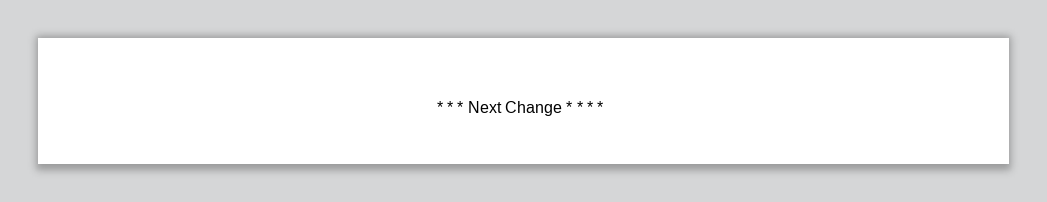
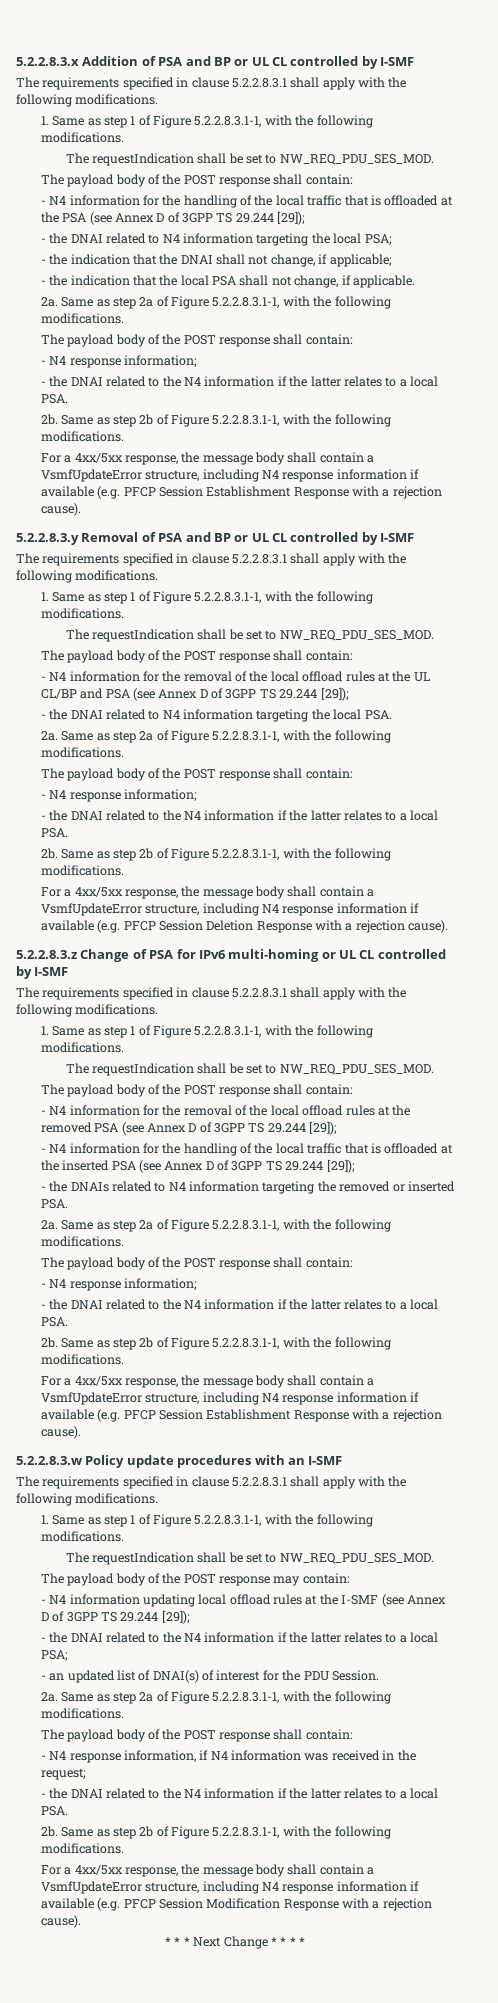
(436, 107) none -> [16,56,415,69] [16,77,407,90] [16,94,159,107] [40,115,373,128] [40,132,124,143] [65,153,434,166] [40,174,353,187] [40,195,453,208] [40,211,306,225] [40,233,392,246] [40,254,392,267] [40,275,415,288] [40,296,391,309] [40,313,124,324] [40,334,353,347] [40,355,197,368] [40,376,439,387] [40,394,68,404] [40,414,391,427] [40,431,124,442] [40,452,375,465] [40,469,420,482] [40,486,442,499] [40,503,81,516] [16,532,415,545] [16,553,407,566] [16,570,159,583] [40,591,373,604] [40,608,124,619] [65,629,434,642] [40,650,353,663] [40,671,430,682] [40,687,349,701] [40,709,392,722] [40,730,391,743] [40,747,124,758] [40,768,353,781] [40,789,197,802] [40,810,439,821] [40,828,68,838] [40,848,391,861] [40,865,124,876] [40,886,375,899] [40,903,420,916] [40,920,449,933] [16,949,446,962] [16,966,69,979] [16,987,407,1000] [16,1004,159,1017] [40,1025,373,1038] [40,1042,124,1053] [65,1063,434,1076] [40,1084,353,1097] [40,1105,411,1116] [40,1121,338,1135] [40,1143,453,1156] [40,1159,355,1173] [40,1181,455,1194] [40,1199,68,1209] [40,1219,391,1232] [40,1236,124,1247] [40,1257,353,1270] [40,1278,197,1291] [40,1299,439,1310] [40,1317,68,1327] [40,1337,391,1350] [40,1354,124,1365] [40,1375,375,1388] [40,1392,420,1405] [40,1409,442,1422] [40,1426,81,1439] [16,1455,343,1468] [16,1476,407,1489] [16,1493,159,1506] [40,1514,373,1527] [40,1531,124,1542] [65,1552,434,1565] [40,1573,350,1586] [40,1594,446,1607] [40,1610,190,1624] [40,1632,439,1643] [40,1650,68,1661] [40,1670,379,1683] [40,1691,391,1704] [40,1708,124,1719] [40,1729,353,1742] [40,1750,416,1763] [40,1768,86,1780] [40,1788,439,1799] [40,1806,68,1816] [40,1826,391,1839] [40,1843,124,1854] [40,1864,375,1877] [40,1881,420,1894] [40,1898,432,1911] [40,1915,81,1928] 5.2.2.8.3.x Addition of PSA and BP or UL CL controlled by I-SMF // The requirements specified in clause 5.2.2.8.3.1 shall apply with the following modifications. // 1. Same as step 1 of Figure 5.2.2.8.3.1-1, with the following modifications. // The requestIndication shall be set to NW_REQ_PDU_SES_MOD. // The payload body of the POST response shall contain: // - N4 information for the handling of the local traffic that is offloaded at the PSA (see Annex D of 3GPP TS 29.244 [29]); // - the DNAI related to N4 information targeting the local PSA; // - the indication that the DNAI shall not change, if applicable; // - the indication that the local PSA shall not change, if applicable. // 2a. Same as step 2a of Figure 5.2.2.8.3.1-1, with the following modifications. // The payload body of the POST response shall contain: // - N4 response information; // - the DNAI related to the N4 information if the latter relates to a local PSA. // 2b. Same as step 2b of Figure 5.2.2.8.3.1-1, with the following modifications. // For a 4xx/5xx response, the message body shall contain a VsmfUpdateError structure, including N4 response information if available (e.g. PFCP Session Establishment Response with a rejection cause). // 5.2.2.8.3.y Removal of PSA and BP or UL CL controlled by I-SMF // The requirements specified in clause 5.2.2.8.3.1 shall apply with the following modifications. // 1. Same as step 1 of Figure 5.2.2.8.3.1-1, with the following modifications. // The requestIndication shall be set to NW_REQ_PDU_SES_MOD. // The payload body of the POST response shall contain: // - N4 information for the removal of the local offload rules at the UL CL/BP and PSA (see Annex D of 3GPP TS 29.244 [29]); // - the DNAI related to N4 information targeting the local PSA. // 2a. Same as step 2a of Figure 5.2.2.8.3.1-1, with the following modifications. // The payload body of the POST response shall contain: // - N4 response information; // - the DNAI related to the N4 information if the latter relates to a local PSA. // 2b. Same as step 2b of Figure 5.2.2.8.3.1-1, with the following modifications. // For a 4xx/5xx response, the message body shall contain a VsmfUpdateError structure, including N4 response information if available (e.g. PFCP Session Deletion Response with a rejection cause). // 5.2.2.8.3.z Change of PSA for IPv6 multi-homing or UL CL controlled by I-SMF // The requirements specified in clause 5.2.2.8.3.1 shall apply with the following modifications. // 1. Same as step 1 of Figure 5.2.2.8.3.1-1, with the following modifications. // The requestIndication shall be set to NW_REQ_PDU_SES_MOD. // The payload body of the POST response shall contain: // - N4 information for the removal of the local offload rules at the removed PSA (see Annex D of 3GPP TS 29.244 [29]); // - N4 information for the handling of the local traffic that is offloaded at the inserted PSA (see Annex D of 3GPP TS 29.244 [29]); // - the DNAIs related to N4 information targeting the removed or inserted PSA. // 2a. Same as step 2a of Figure 5.2.2.8.3.1-1, with the following modifications. // The payload body of the POST response shall contain: // - N4 response information; // - the DNAI related to the N4 information if the latter relates to a local PSA. // 2b. Same as step 2b of Figure 5.2.2.8.3.1-1, with the following modifications. // For a 4xx/5xx response, the message body shall contain a VsmfUpdateError structure, including N4 response information if available (e.g. PFCP Session Establishment Response with a rejection cause). // 5.2.2.8.3.w Policy update procedures with an I-SMF // The requirements specified in clause 5.2.2.8.3.1 shall apply with the following modifications. // 1. Same as step 1 of Figure 5.2.2.8.3.1-1, with the following modifications. // The requestIndication shall be set to NW_REQ_PDU_SES_MOD. // The payload body of the POST response may contain: // - N4 information updating local offload rules at the I-SMF (see Annex D of 3GPP TS 29.244 [29]); // - the DNAI related to the N4 information if the latter relates to a local PSA; // - an updated list of DNAI(s) of interest for the PDU Session. // 2a. Same as step 2a of Figure 5.2.2.8.3.1-1, with the following modifications. // The payload body of the POST response shall contain: // - N4 response information, if N4 information was received in the request; // - the DNAI related to the N4 information if the latter relates to a local PSA. // 2b. Same as step 2b of Figure 5.2.2.8.3.1-1, with the following modifications. // For a 4xx/5xx response, the message body shall contain a VsmfUpdateError structure, including N4 response information if available (e.g. PFCP Session Modification Response with a rejection cause). //

